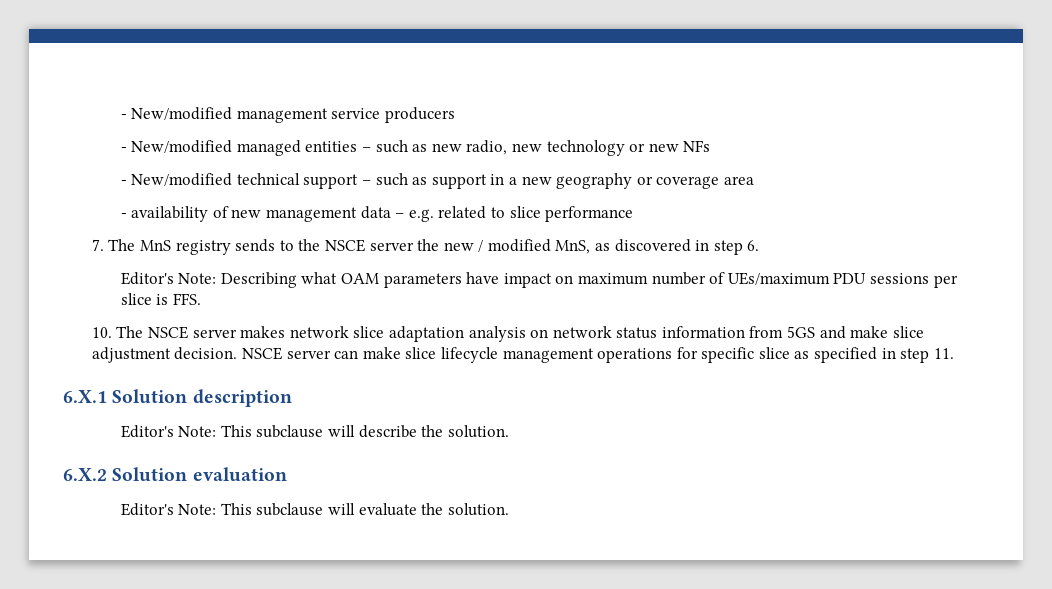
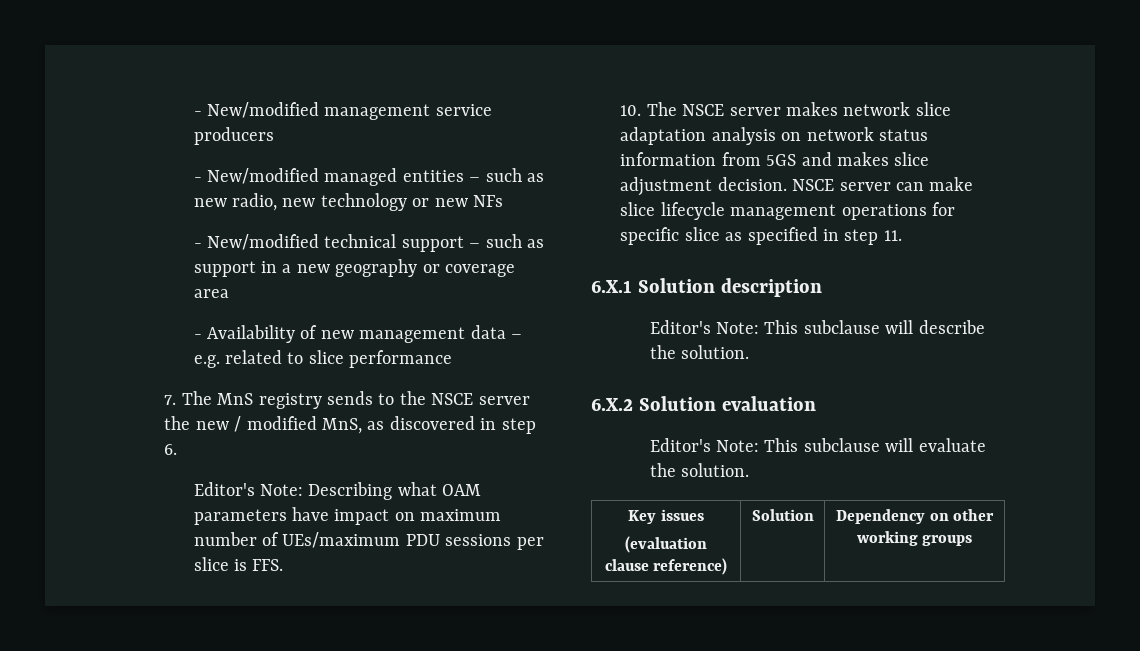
[131,206,209,222] availability -> [207,325,296,343] Availability
[850,326,889,338] make -> [836,152,889,166] makes
(509, 509) none -> [628,509,704,524] [625,536,707,553] [604,558,728,575] [751,509,814,521] [835,509,995,524] [856,531,973,546] // Key issues // (evaluation clause reference) | Solution | Dependency on other working groups

